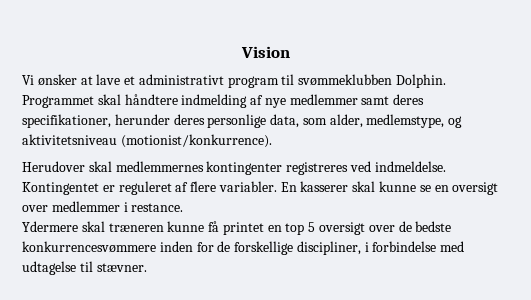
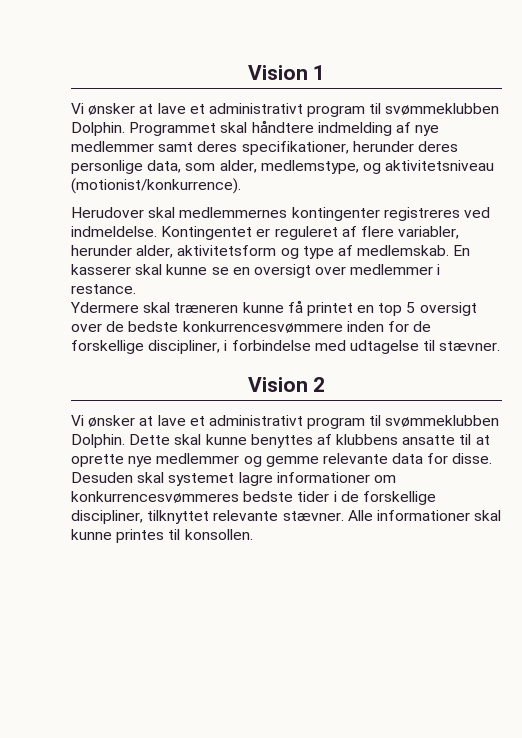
[240,46,290,58] Vision -> [247,65,326,80] Vision 1
[218,181,277,192] variabler. -> [398,226,460,239] [71,245,450,259] variabler, herunder alder, aktivitetsform og type af medlemskab.
(147, 267) none -> [247,377,326,392] [71,415,500,429] [71,434,490,448] [71,453,493,467] [71,472,396,486] [71,491,436,505] [71,510,502,524] [71,529,253,543] // Vision 2 // Vi ønsker at lave et administrativt program til svømmeklubben Dolphin. Dette skal kunne benyttes af klubbens ansatte til at oprette nye medlemmer og gemme relevante data for disse. Desuden skal systemet lagre informationer om konkurrencesvømmeres bedste tider i de forskellige discipliner, tilknyttet relevante stævner. Alle informationer skal kunne printes til konsollen.

